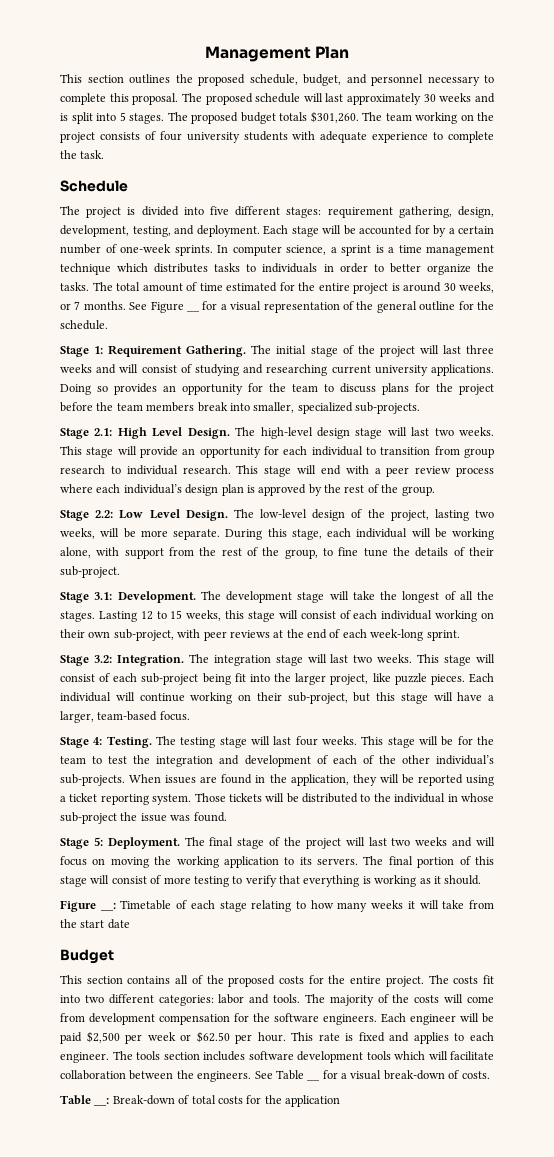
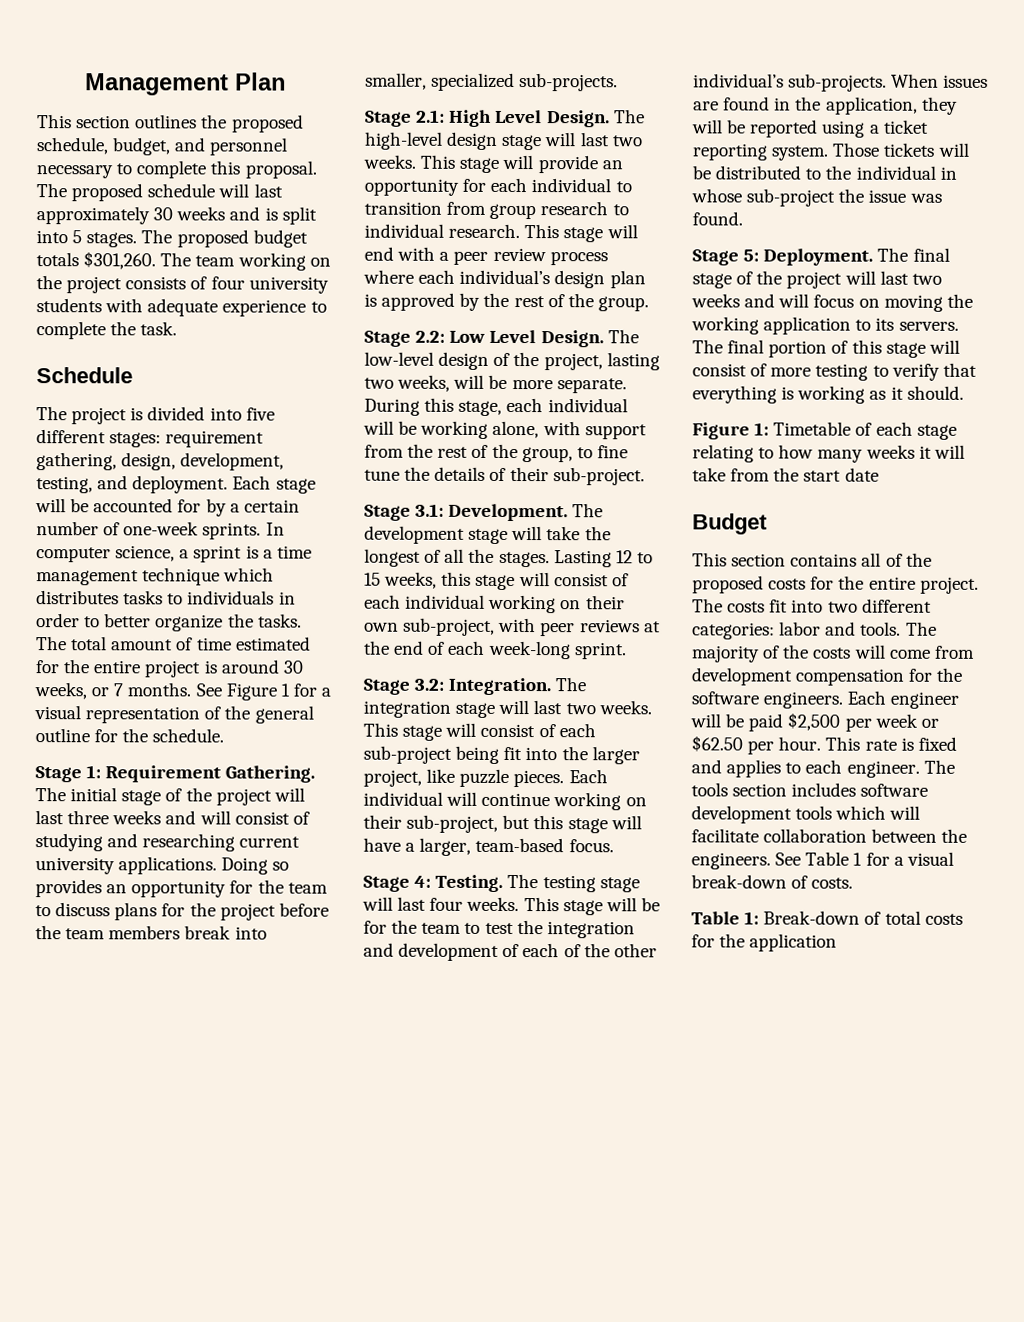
[187,310,200,312] __ -> [280,683,290,697] 1
[100,903,116,911] __: -> [754,422,770,436] 1:
[307,1079,321,1081] __ -> [853,852,863,866] 1
[94,1098,110,1106] __: -> [744,911,760,925] 1:

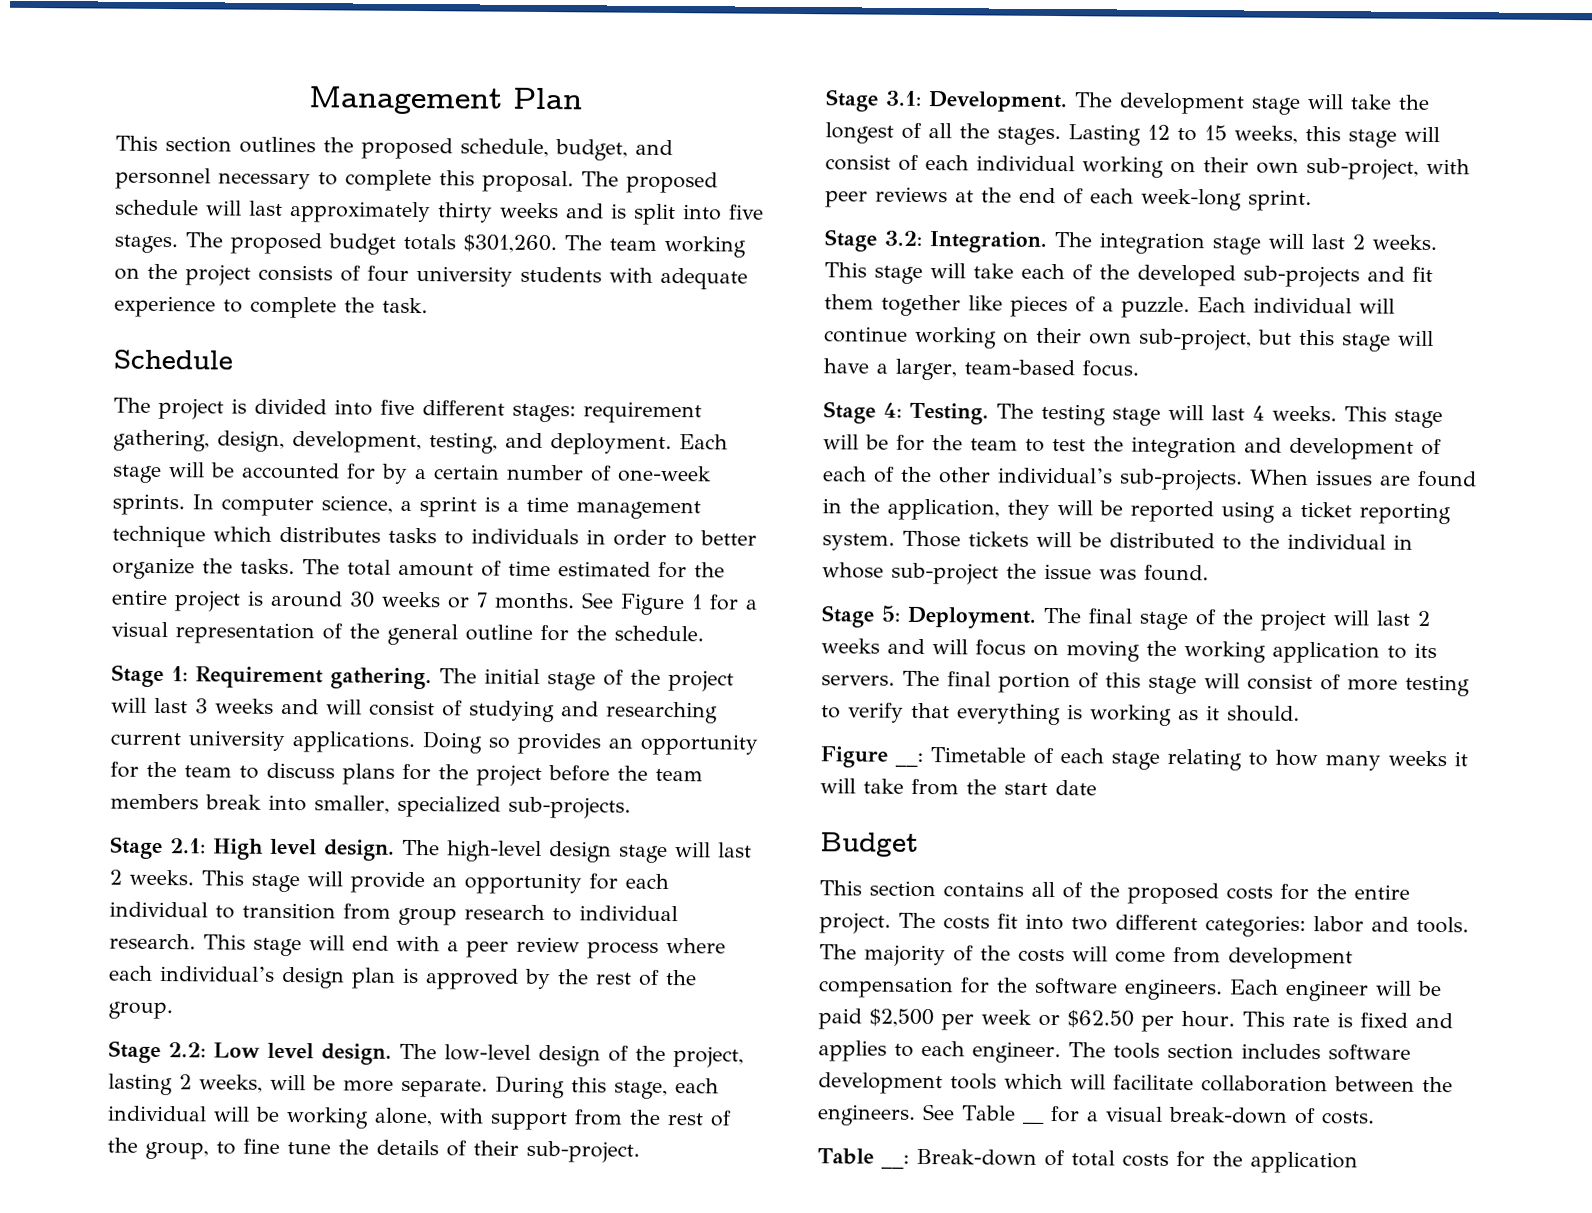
[153,207,174,221] 30 -> [438,202,493,223] thirty
[72,230,83,244] 5 -> [729,204,764,220] five
[34,682,87,700] weeks, -> [381,591,441,608] weeks
[225,765,316,783] Gathering. -> [330,667,432,690] gathering.
[67,810,110,825] three -> [195,698,208,714] 3
[495,109,610,128] Level Design. -> [270,838,395,861] level design.
[611,135,643,147] two -> [109,869,122,885] 2
[489,329,604,348] Level Design. -> [267,1042,392,1065] level design.
[364,377,394,389] two -> [179,1074,192,1090] 2
[565,700,652,715] [363,722,596,741] [363,745,640,765] [363,768,565,788] two weeks. This stage will consist of each sub-project being fit into the larger project, like puzzle pieces. -> [1352,234,1437,251] [824,262,1433,288] [824,294,1190,319] 2 weeks. This stage will take each of the developed sub-projects and fit them together like pieces of a puzzle.
(402, 821) none -> [1089,332,1132,345] own
[429,897,464,911] four -> [1251,405,1265,421] 4
[911,273,942,285] two -> [1417,610,1430,626] 2
[754,422,770,436] 1: -> [895,752,923,768] __:
[853,852,863,866] 1 -> [1021,1120,1044,1124] __
[744,911,760,925] 1: -> [880,1154,909,1169] __:

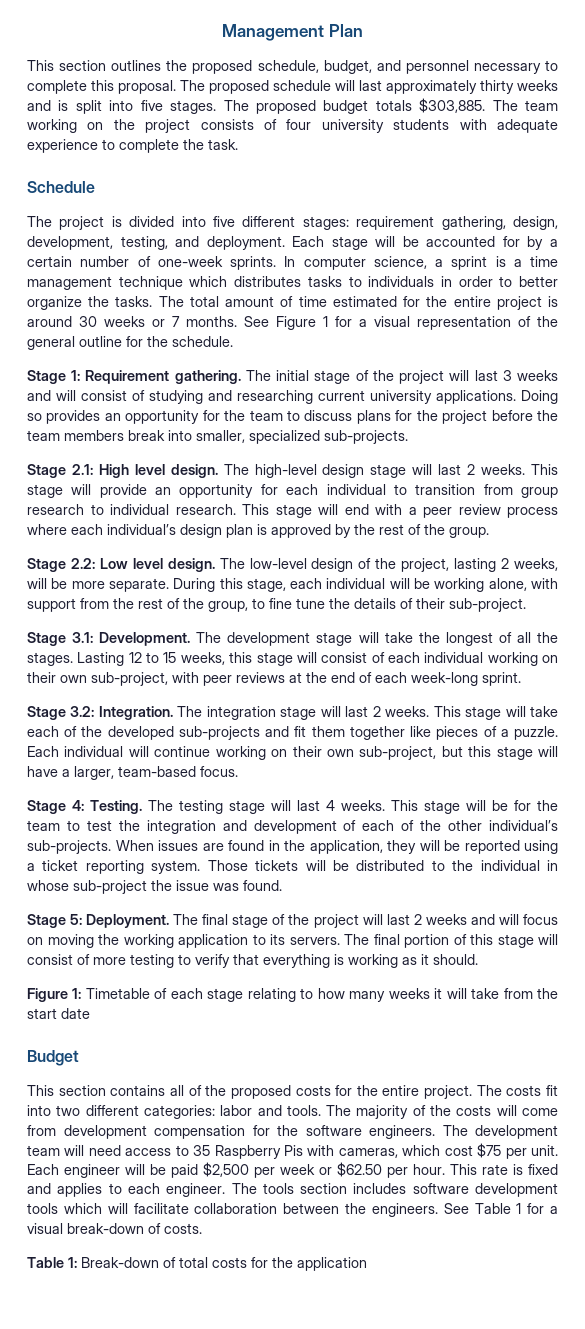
[463,234,557,254] $301,260. -> [419,98,486,113] $303,885.
[895,752,923,768] __: -> [72,988,82,999] 1:
(1223, 989) none -> [442,1125,558,1139] [27,1143,558,1159] The development team will need access to 35 Raspberry Pis with cameras, which cost $75 per unit.
[1021,1120,1044,1124] __ -> [516,1203,522,1214] 1
[880,1154,909,1169] __: -> [68,1257,77,1268] 1:

